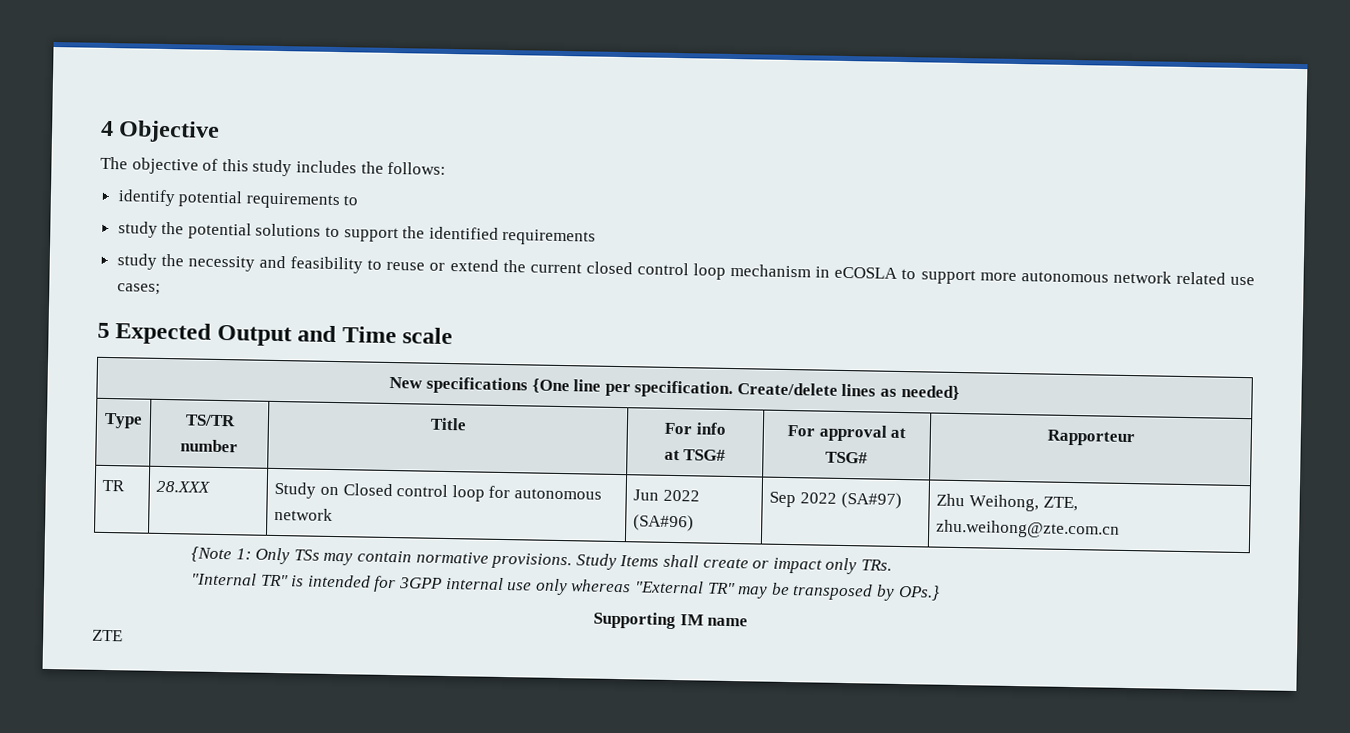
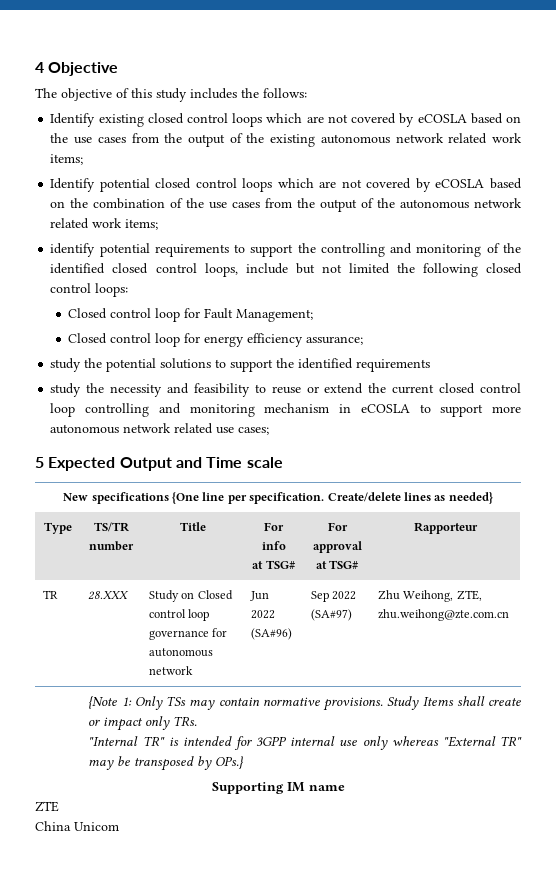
[117,189,359,210] identify potential requirements to -> [50,113,522,127] [50,133,523,147] [50,154,84,165] [50,178,522,192] [50,198,522,212] [50,218,159,230] [50,243,521,257] [50,263,522,277] [50,283,129,297] [68,308,314,322] [68,333,364,347] Identify existing closed control loops which are not covered by eCOSLA based on the use cases from the output of the existing autonomous network related work items; // Identify potential closed control loops which are not covered by eCOSLA based on the combination of the use cases from the output of the autonomous network related work items; // identify potential requirements to support the controlling and monitoring of the identified closed control loops, include but not limited the following closed control loops: // Closed control loop for Fault Management; // Closed control loop for energy efficiency assurance;
(726, 271) none -> [85,403,255,417] controlling and monitoring
(485, 493) none -> [149,630,210,640] governance
(123, 635) none -> [35,821,119,831] // China Unicom

